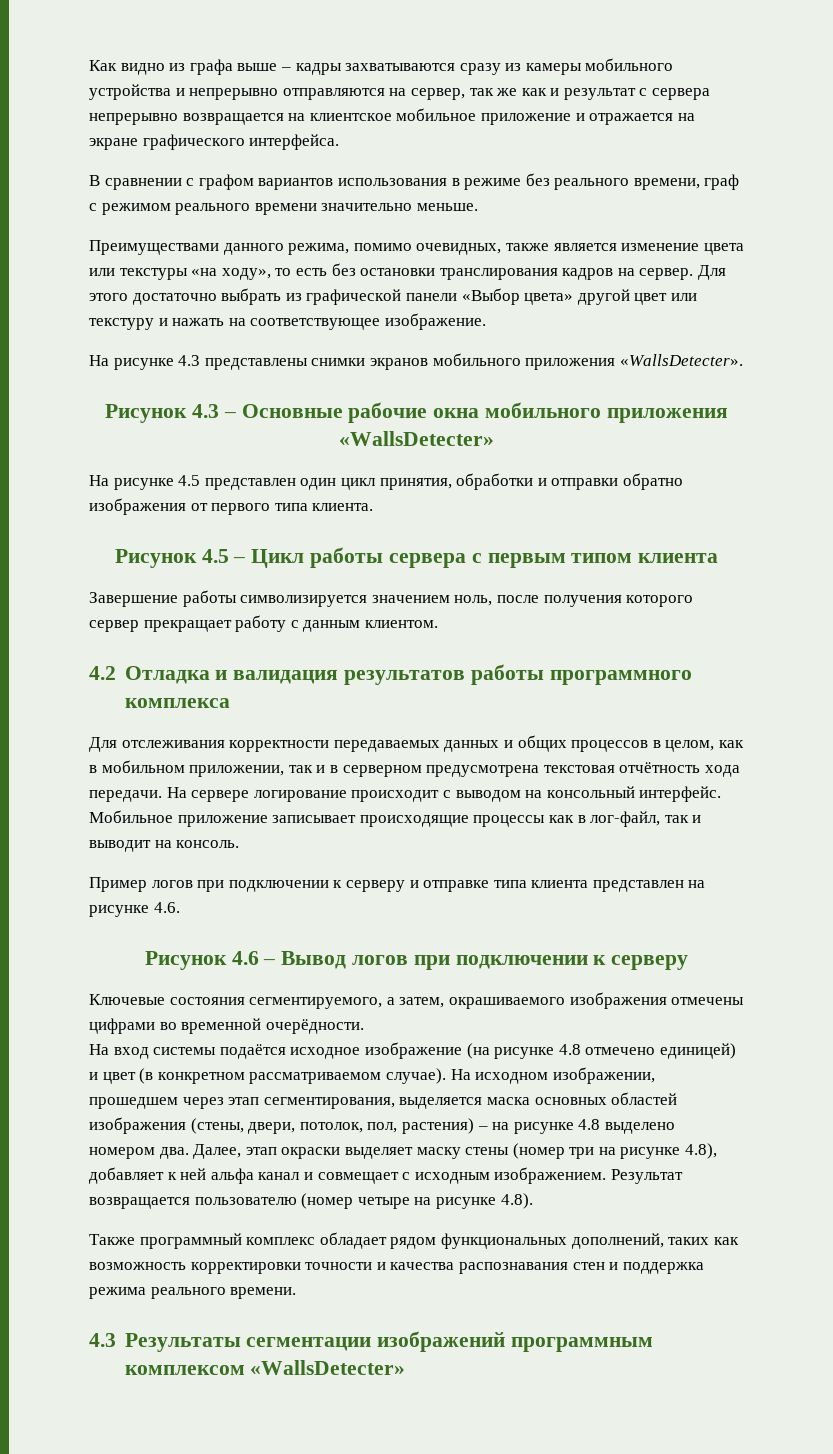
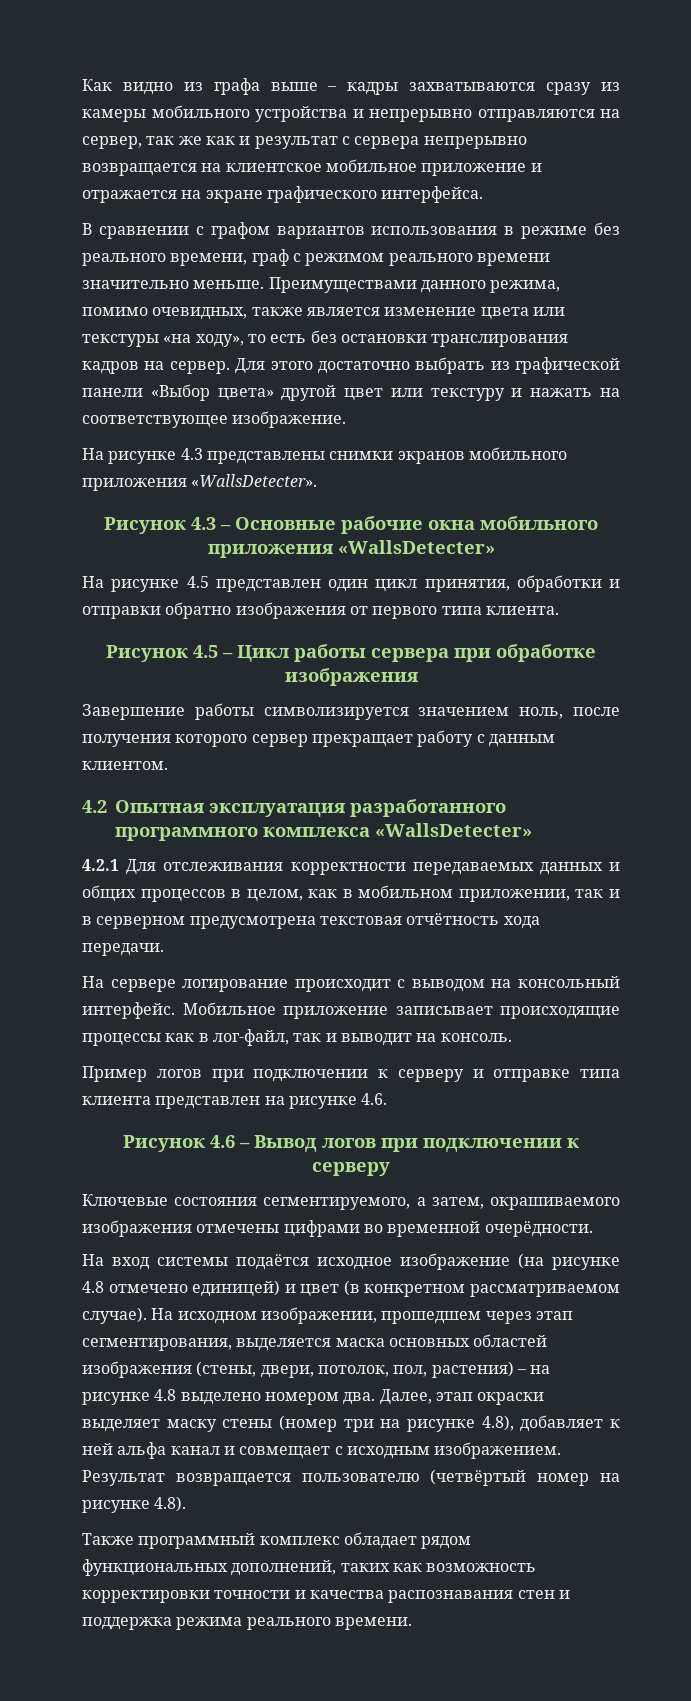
(478, 207) // -> (265, 284) none
[471,553,719,568] с первым типом клиента -> [454,644,596,662] [284,668,419,686] при обработке изображения
[124,664,544,685] Отладка и валидация результатов работы -> [115,799,506,817] Опытная эксплуатация разработанного
(230, 703) // -> [375,823,532,837] [82,859,119,871] «WallsDetecter» // 4.2.1
(162, 796) none -> (164, 949) //
[301,1193,410,1209] (номер четыре -> [430,1469,590,1486] (четвёртый номер
[89,1331,653,1352] [124,1360,406,1375] // 4.3 Результаты сегментации изображений программным комплексом «WallsDetecter» -> (412, 1623) none

